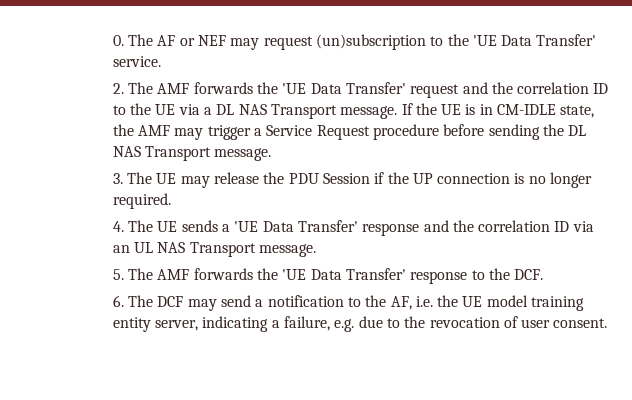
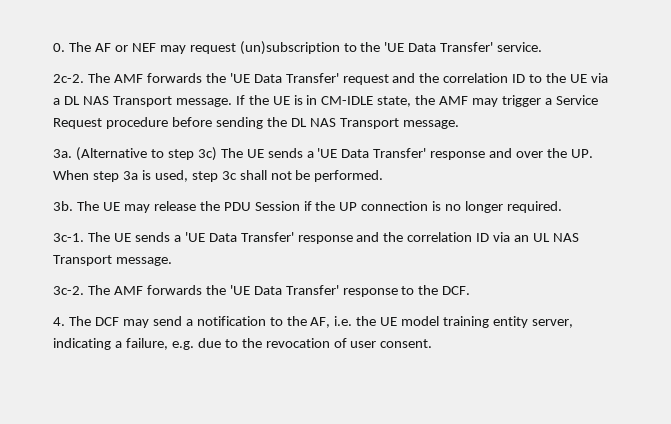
[112,83,124,94] 2. -> [53,74,85,83] 2c-2.
[112,173,123,184] 3. -> [53,147,593,161] [53,170,384,182] [53,201,74,211] 3a. (Alternative to step 3c) The UE sends a 'UE Data Transfer' response and over the UP. When step 3a is used, step 3c shall not be performed. // 3b.
[112,221,124,232] 4. -> [53,233,85,242] 3c-1.
[112,269,124,280] 5. -> [53,286,85,295] 3c-2.
[112,295,124,307] 6. -> [53,317,66,326] 4.

